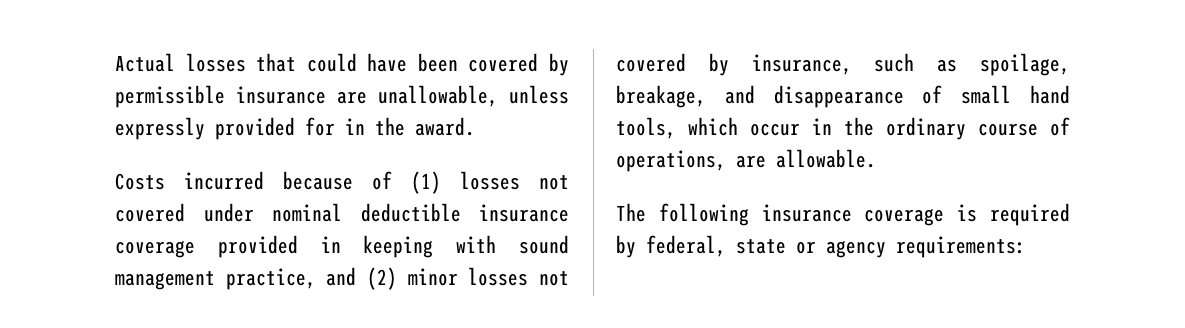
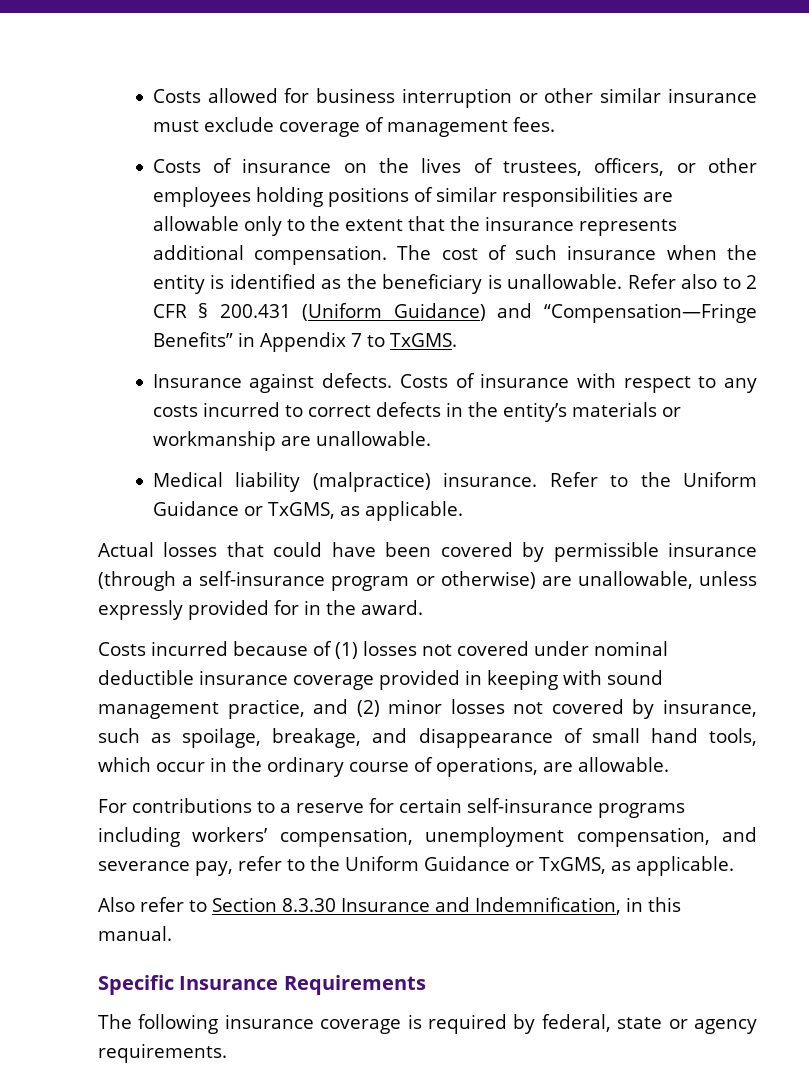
(115, 62) none -> [152,88,758,108] [152,117,555,137] [152,158,757,176] [152,187,673,207] [152,216,677,236] [152,245,758,265] [152,274,757,294] [152,303,757,323] [152,332,457,352] [152,373,757,393] [152,402,681,422] [152,431,431,451] [152,472,758,492] [152,501,463,521] Costs allowed for business interruption or other similar insurance must exclude coverage of management fees. // Costs of insurance on the lives of trustees, officers, or other employees holding positions of similar responsibilities are allowable only to the extent that the insurance represents additional compensation. The cost of such insurance when the entity is identified as the beneficiary is unallowable. Refer also to 2 CFR § 200.431 (Uniform Guidance) and “Compensation—Fringe Benefits” in Appendix 7 to TxGMS. // Insurance against defects. Costs of insurance with respect to any costs incurred to correct defects in the entity’s materials or workmanship are unallowable. // Medical liability (malpractice) insurance. Refer to the Uniform Guidance or TxGMS, as applicable. //
(326, 95) none -> [98,571,536,591] (through a self-insurance program or otherwise)
(876, 158) none -> [98,798,685,818] [98,827,757,847] [98,856,734,876] [98,897,681,915] [98,926,172,941] [98,975,426,995] // For contributions to a reserve for certain self-insurance programs including workers’ compensation, unemployment compensation, and severance pay, refer to the Uniform Guidance or TxGMS, as applicable. // Also refer to Section 8.3.30 Insurance and Indemnification, in this manual. // Specific Insurance Requirements
[896,236,1026,258] requirements: -> [98,1043,227,1063] requirements.

